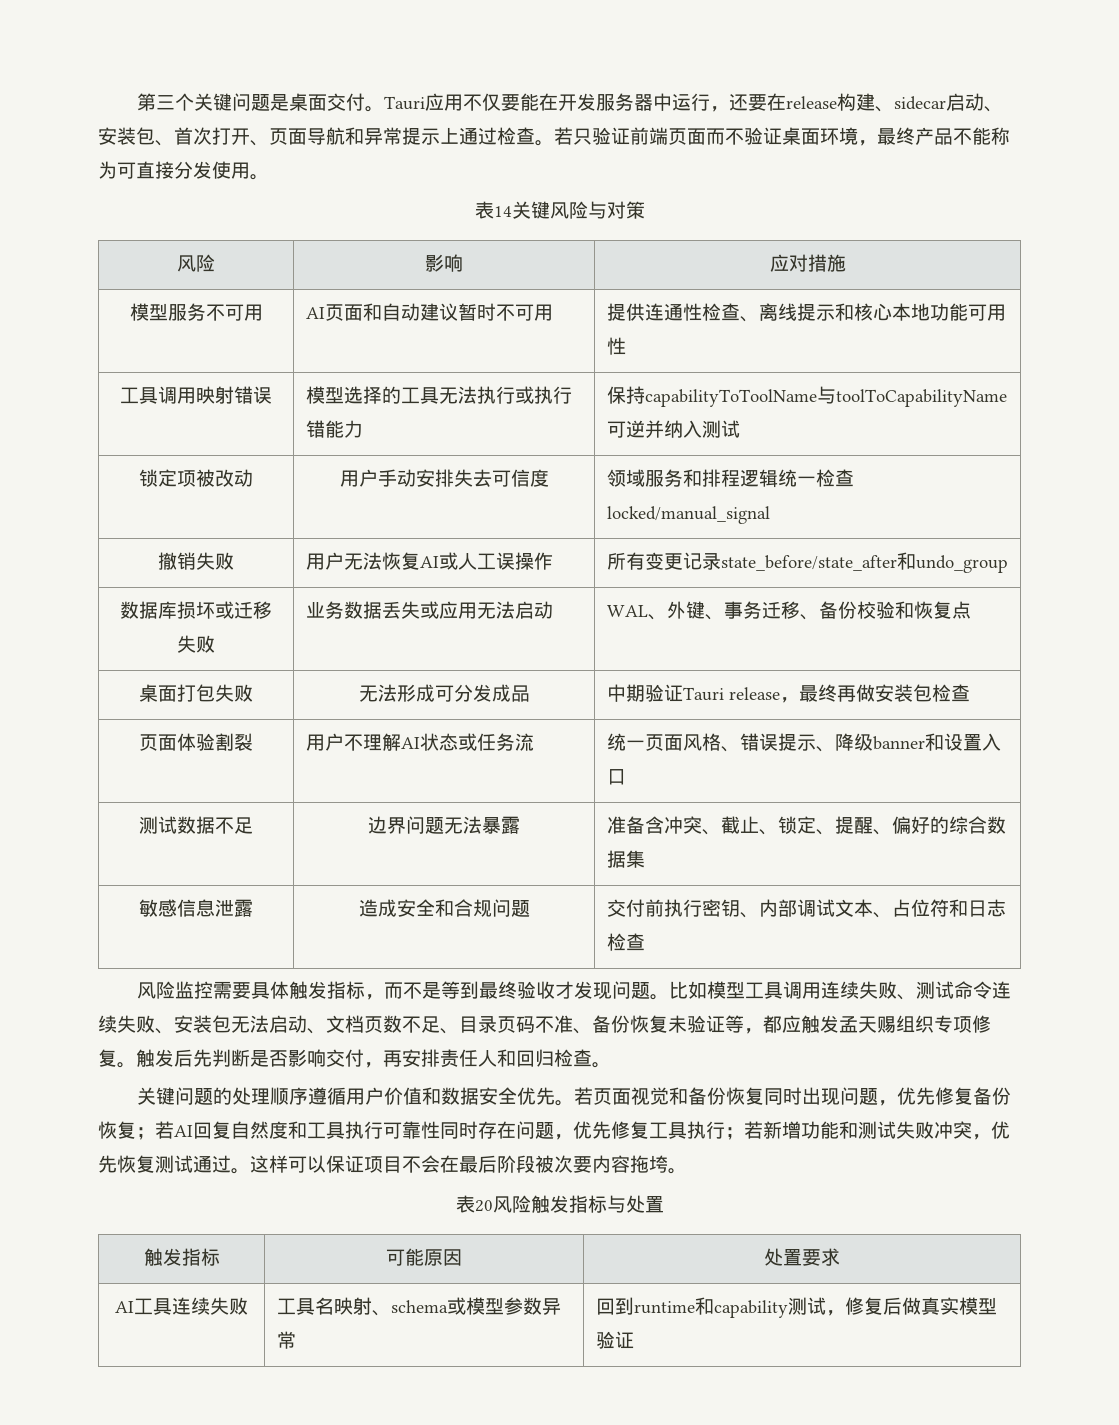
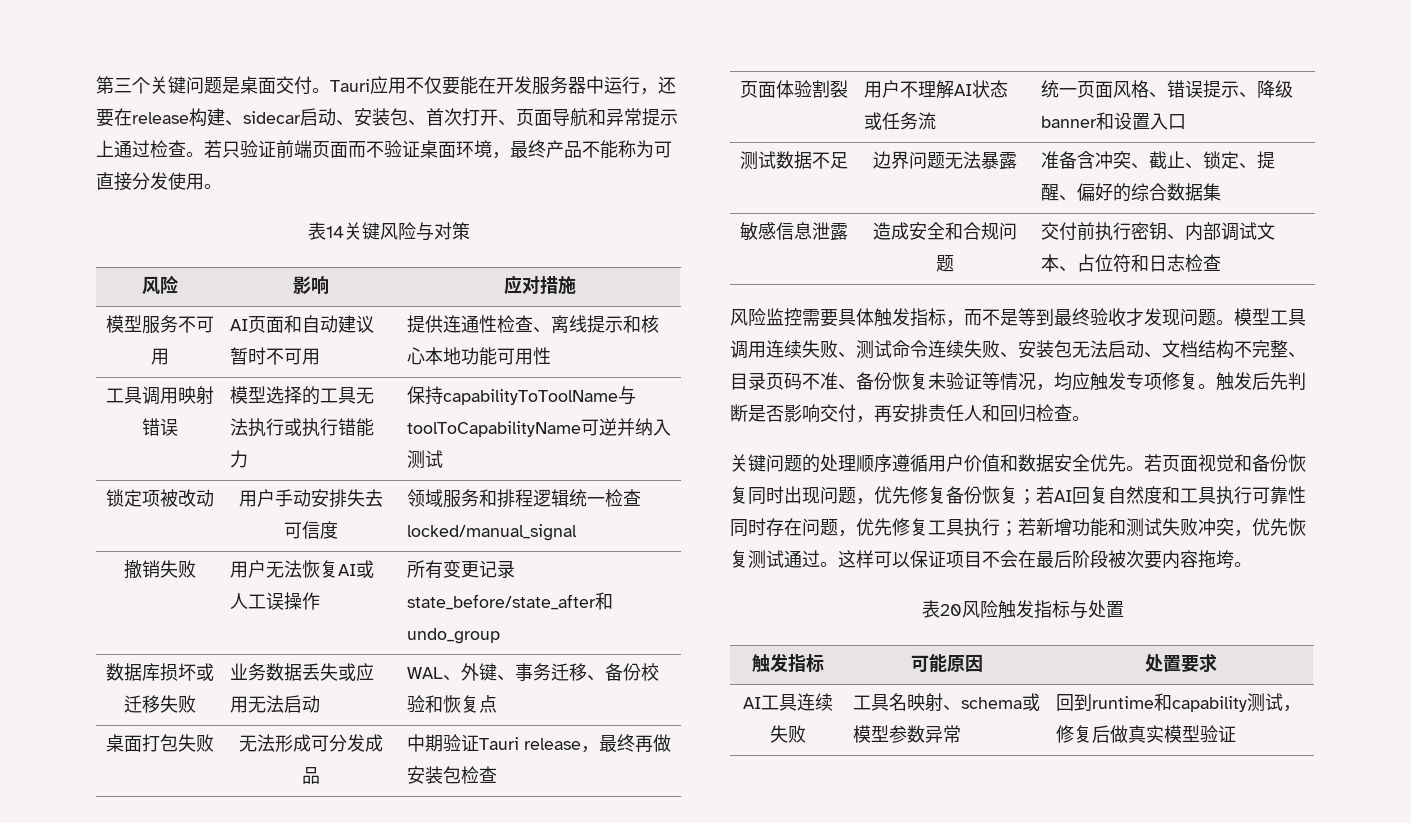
[669,981,708,999] 比如 -> (1234, 322) none
[364,1015,440,1033] 页数不足 -> [1198,340,1288,359] 结构不完整
[744,1015,934,1034] ，都应触发孟天赐组织 -> [1000,372,1126,391] 情况，均应触发

